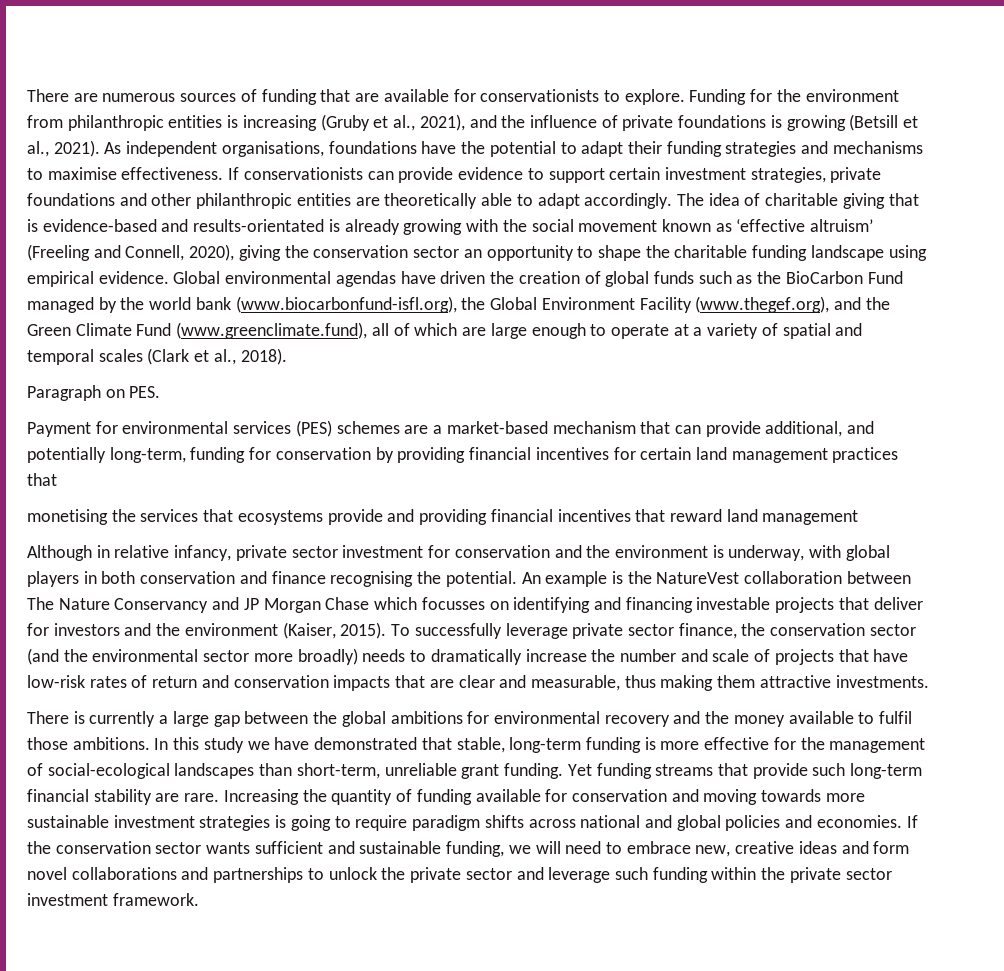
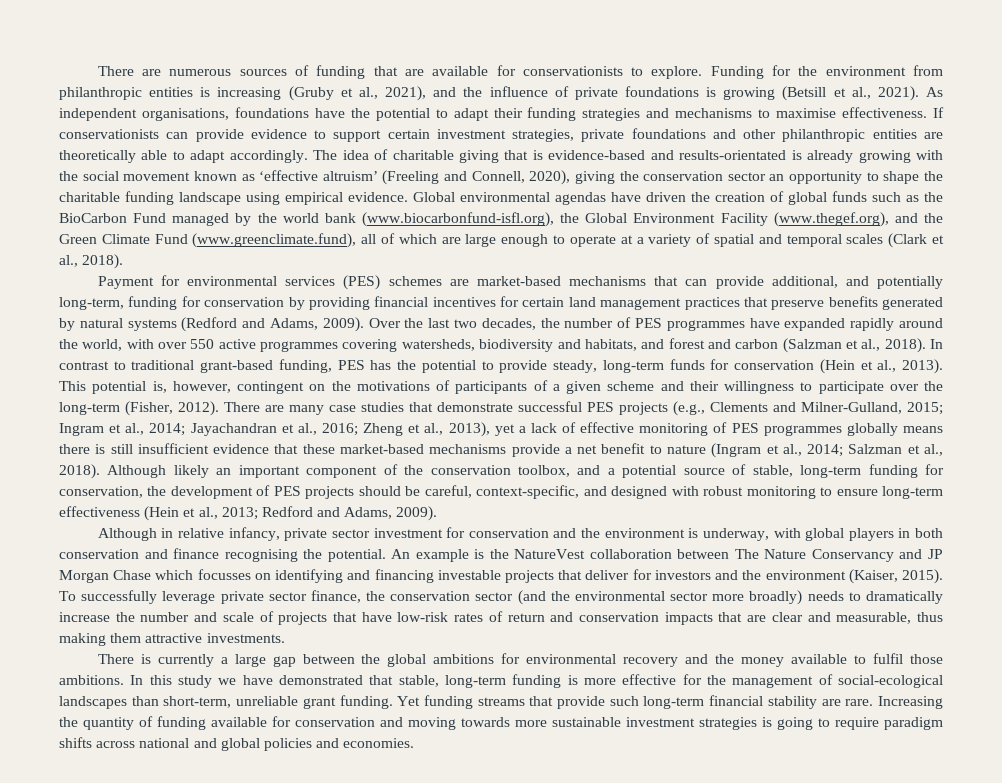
[27,385,161,401] // Paragraph on PES. -> (124, 261) none
[433,421,636,434] a market-based mechanism -> [476,276,647,286] market-based mechanisms
[27,509,859,525] // monetising the services that ecosystems provide and providing financial incentives that reward land management -> [771,296,943,310] [59,317,943,332] [59,338,944,353] [59,359,943,374] [59,380,943,394] [59,401,943,416] [59,422,943,437] [59,443,944,458] [59,464,945,479] [59,485,944,499] [59,506,438,521] preserve benefits generated by natural systems (Redford and Adams, 2009). Over the last two decades, the number of PES programmes have expanded rapidly around the world, with over 550 active programmes covering watersheds, biodiversity and habitats, and forest and carbon (Salzman et al., 2018). In contrast to traditional grant-based funding, PES has the potential to provide steady, long-term funds for conservation (Hein et al., 2013). This potential is, however, contingent on the motivations of participants of a given scheme and their willingness to participate over the long-term (Fisher, 2012). There are many case studies that demonstrate successful PES projects (e.g., Clements and Milner-Gulland, 2015; Ingram et al., 2014; Jayachandran et al., 2016; Zheng et al., 2013), yet a lack of effective monitoring of PES programmes globally means there is still insufficient evidence that these market-based mechanisms provide a net benefit to nature (Ingram et al., 2014; Salzman et al., 2018). Although likely an important component of the conservation toolbox, and a potential source of stable, long-term funding for conservation, the development of PES projects should be careful, context-specific, and designed with robust monitoring to ensure long-term effectiveness (Hein et al., 2013; Redford and Adams, 2009).
[906,815,918,828] [27,841,910,857] [27,867,892,883] [27,893,199,906] If the conservation sector wants sufficient and sustainable funding, we will need to embrace new, creative ideas and form novel collaborations and partnerships to unlock the private sector and leverage such funding within the private sector investment framework. -> (415, 743) none

